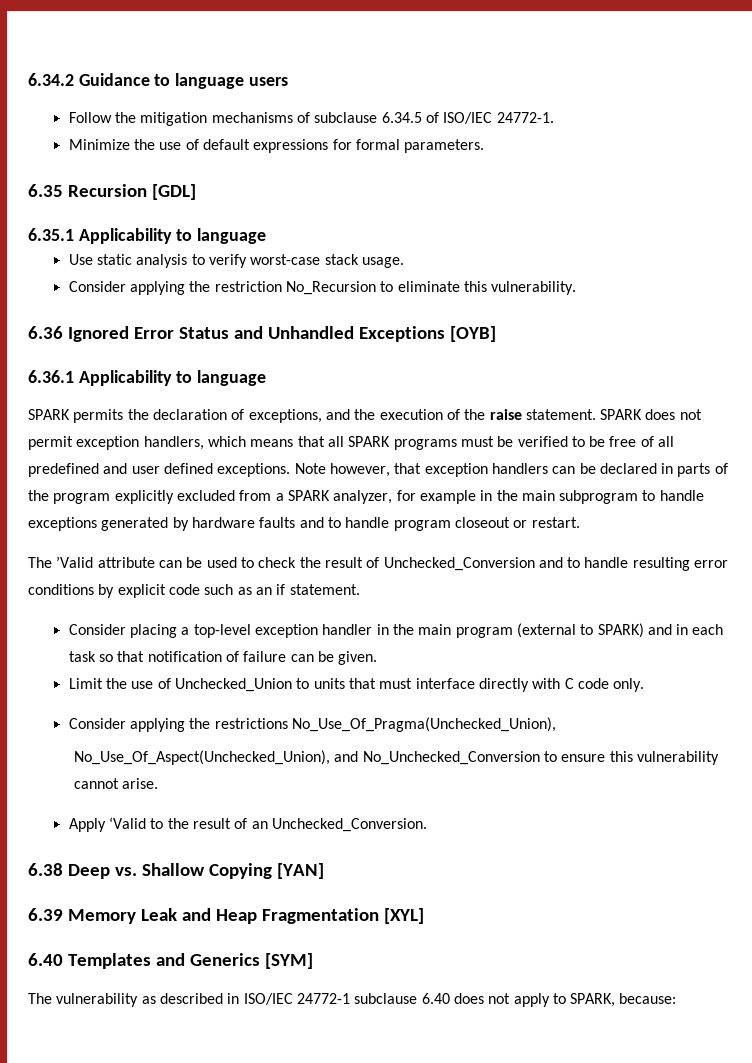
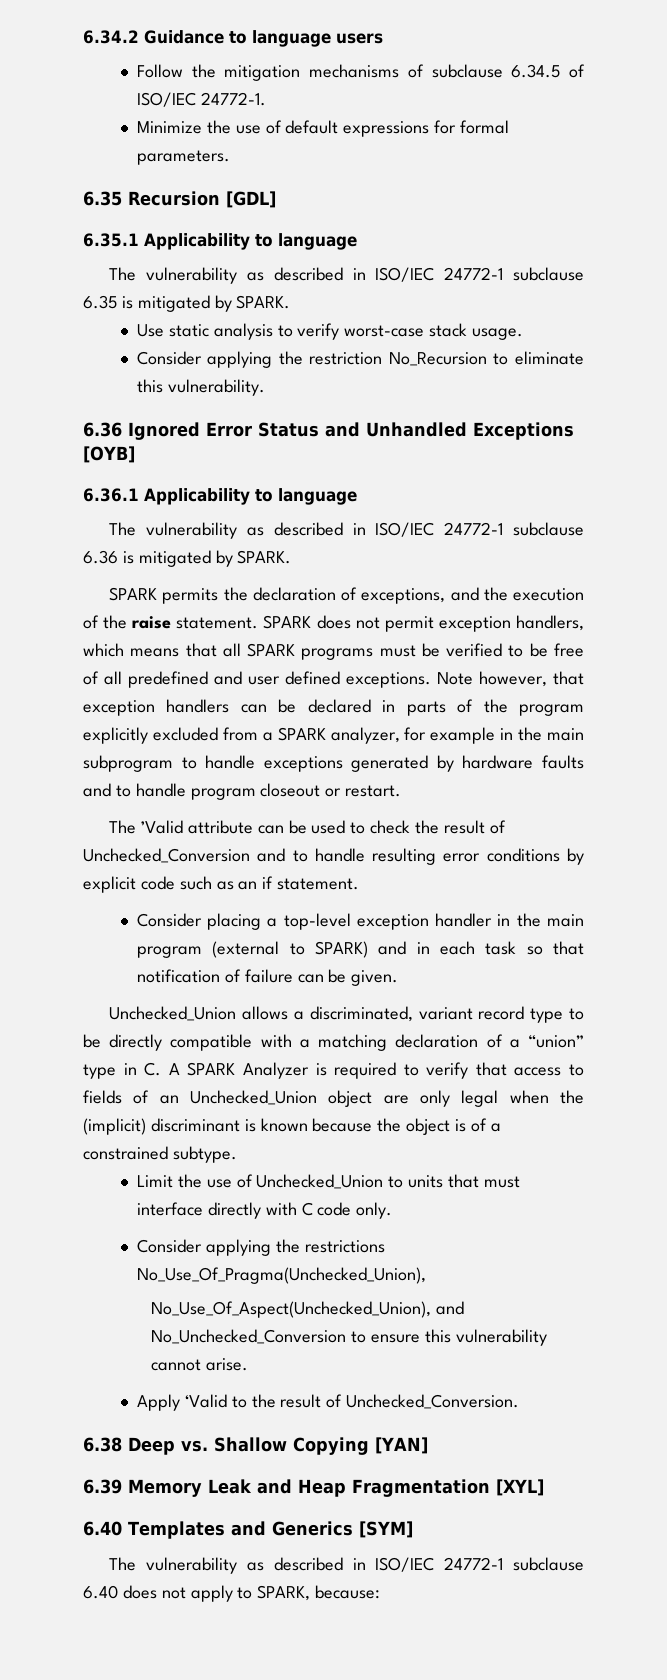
(267, 236) none -> [109,267,584,284] [83,295,291,312] // The vulnerability as described in ISO/IEC 24772-1 subclause 6.35 is mitigated by SPARK.
(267, 378) none -> [109,522,584,539] [83,550,292,567] // The vulnerability as described in ISO/IEC 24772-1 subclause 6.36 is mitigated by SPARK.
(378, 658) none -> [109,1006,584,1023] [83,1034,584,1051] [83,1062,584,1079] [83,1090,584,1107] [83,1118,501,1135] [83,1146,237,1163] // Unchecked_Union allows a discriminated, variant record type to be directly compatible with a matching declaration of a “union” type in C. A SPARK Analyzer is required to verify that access to fields of an Unchecked_Union object are only legal when the (implicit) discriminant is known because the object is of a constrained subtype.
[251,821,268,829] an -> (343, 1401) none

